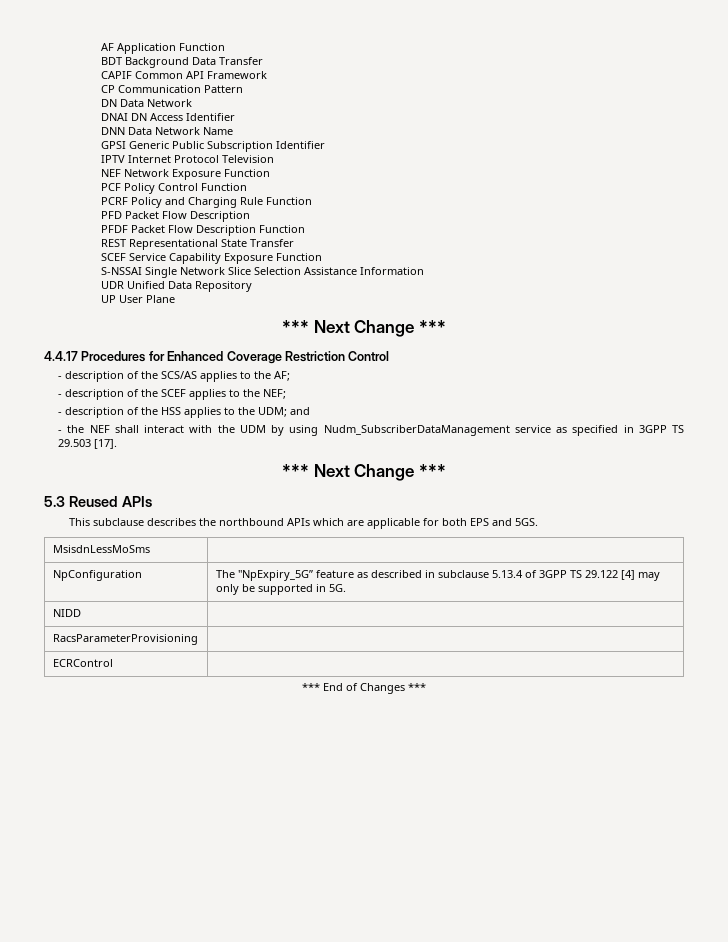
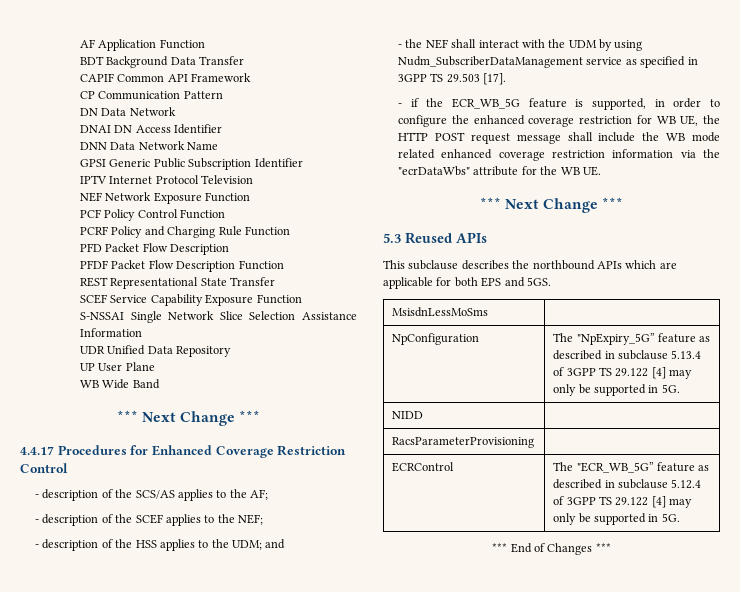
(175, 299) none -> [80,379,160,389] // WB Wide Band
(118, 444) none -> [398,98,720,110] [398,115,720,127] [398,132,720,144] [398,149,720,161] [398,166,601,176] // - if the ECR_WB_5G feature is supported, in order to configure the enhanced coverage restriction for WB UE, the HTTP POST request message shall include the WB mode related enhanced coverage restriction information via the "ecrDataWbs" attribute for the WB UE.
(113, 663) none -> [553,462,710,473] [553,479,702,489] [553,496,693,508] [553,513,680,525] The "ECR_WB_5G” feature as described in subclause 5.12.4 of 3GPP TS 29.122 [4] may only be supported in 5G.

